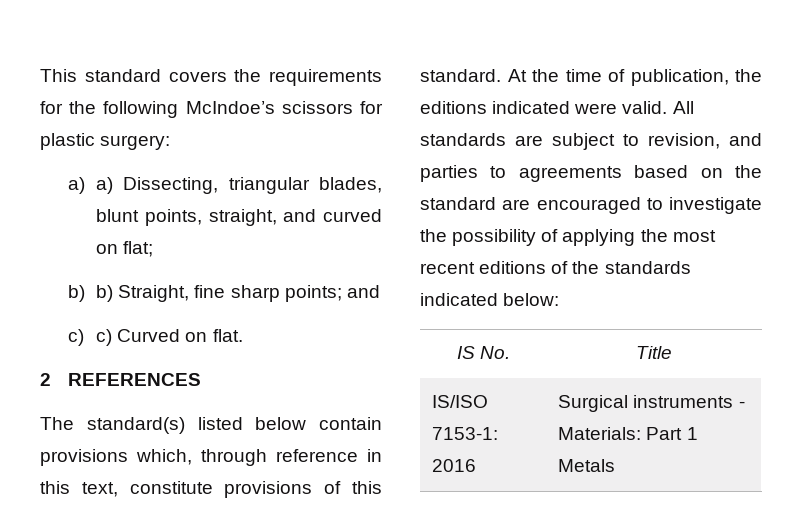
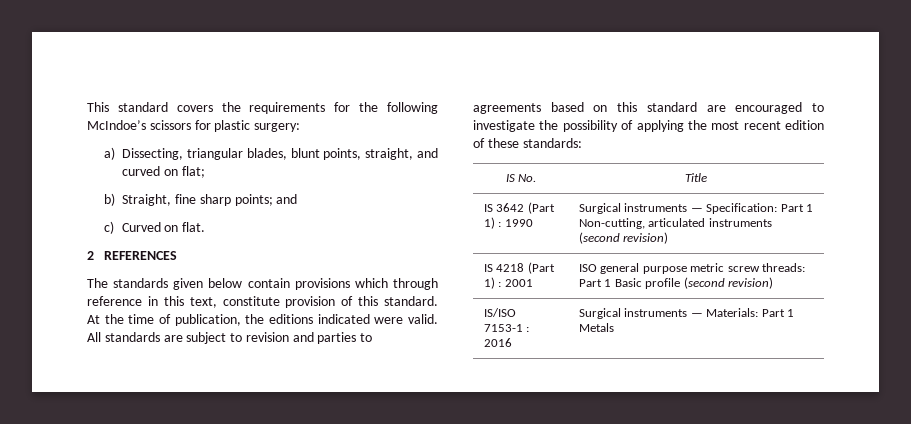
[96,177,114,194] a) -> (116, 153) none
[96,285,114,302] b) -> (116, 199) none
[96,329,113,346] c) -> (115, 227) none
[86,417,243,434] standard(s) listed -> [113,278,204,290] standards given
[136,449,192,465] which, -> [354,278,388,288] which
[224,481,313,498] provisions -> [285,296,336,308] provision
[648,133,720,149] revision, -> [245,332,289,342] revision
[735,165,762,178] the -> [617,102,638,112] this
[479,261,691,274] [420,293,560,306] [456,346,511,359] [636,346,672,359] editions of the standards indicated below: // IS No. | Title -> [785,120,824,130] [473,138,582,148] [505,174,537,182] [685,173,707,182] [484,202,555,214] [484,217,533,229] [579,203,813,214] [579,218,772,229] [579,232,669,244] [484,262,555,274] [484,277,533,289] [579,263,805,274] [579,277,773,289] edition of these standards: // IS No. | Title // IS 3642 (Part 1) : 1990 | Surgical instruments — Specification: Part 1 Non-cutting, articulated instruments (second revision) // IS 4218 (Part 1) : 2001 | ISO general purpose metric screw threads: Part 1 Basic profile (second revision)
[432,427,499,440] 7153-1: -> [484,324,530,332] 7153-1 :
[738,401,745,408] - -> [690,313,703,317] —

